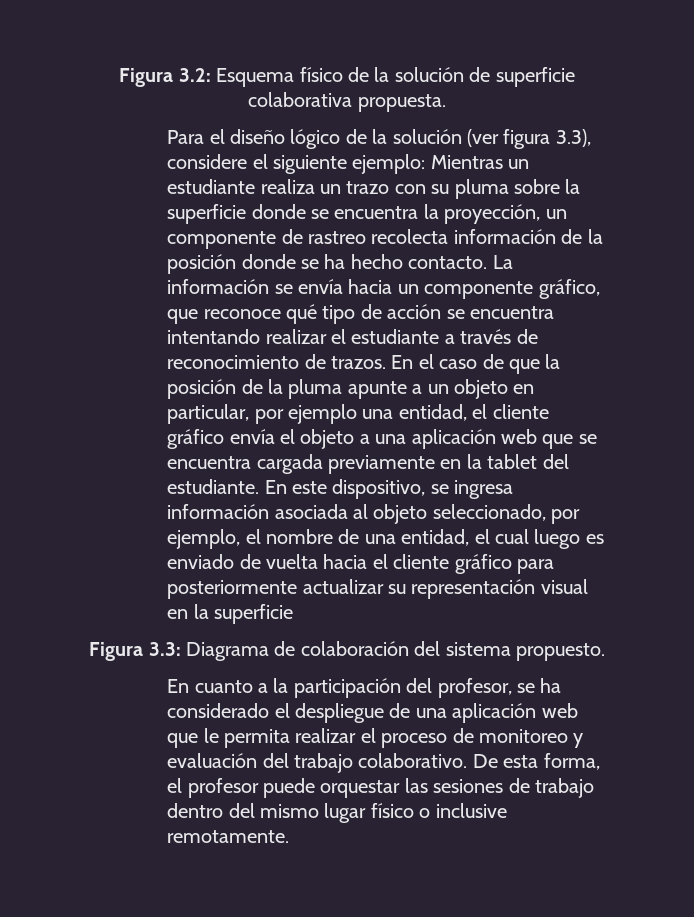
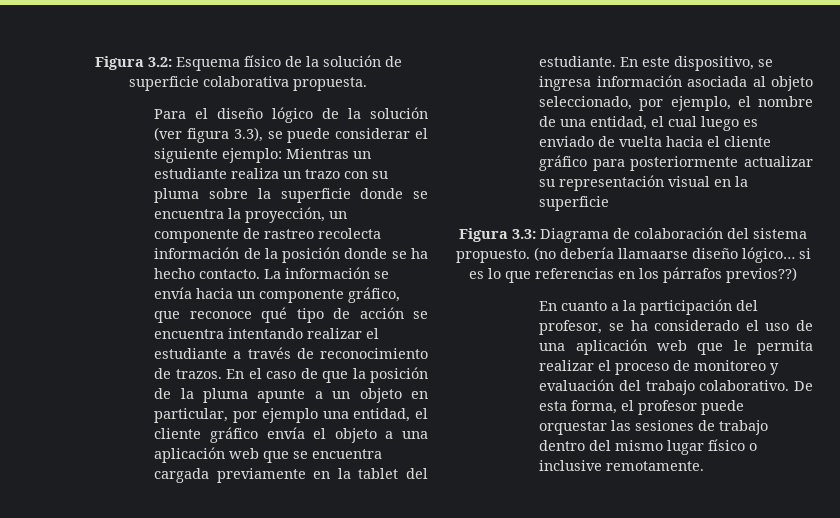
[167,154,248,169] considere -> [267,128,411,143] se puede considerar
(605, 652) none -> [533,247,811,263] [469,267,797,283] (no debería llamaarse diseño lógico… si es lo que referencias en los párrafos previos??)
[294,703,384,723] despliegue -> [765,323,790,331] uso

